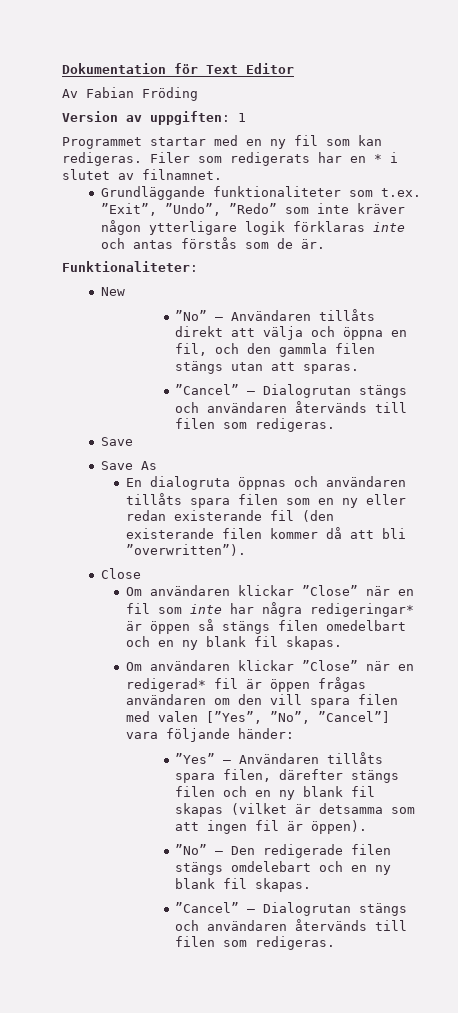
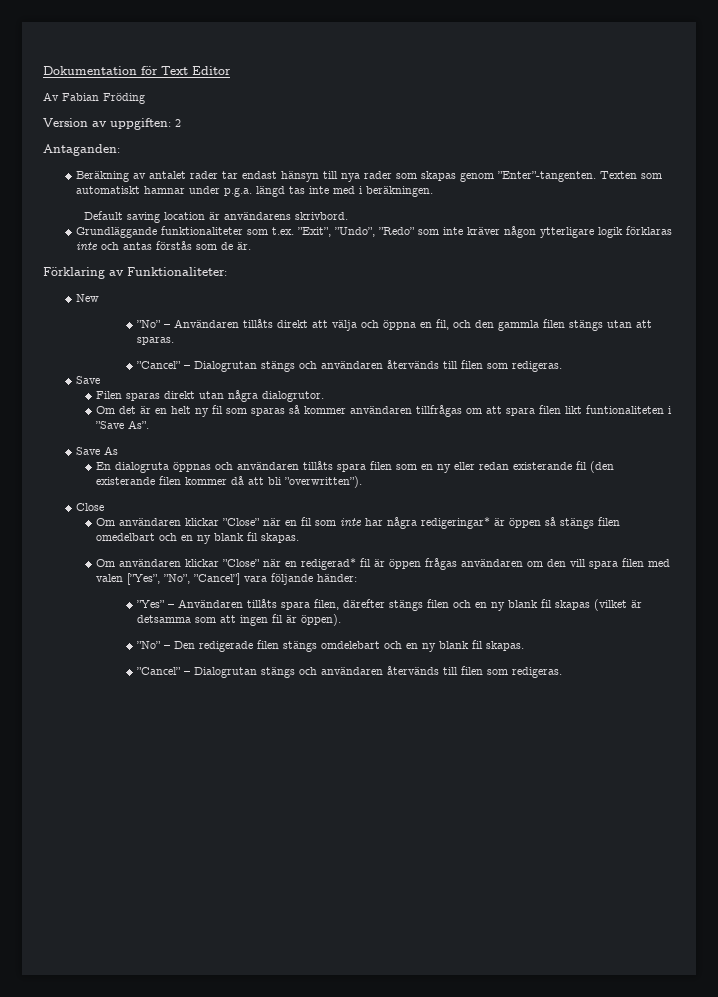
[238,113,246,122] [62,135,382,149] [62,152,398,166] [62,169,222,180] 1 // Programmet startar med en ny fil som kan redigeras. Filer som redigerats har en * i slutet av filnamnet. -> [175,119,181,127] [43,144,120,156] [75,171,662,182] [75,186,433,197] [83,211,348,223] 2 // Antaganden: // Beräkning av antalet rader tar endast hänsyn till nya rader som skapas genom ”Enter”-tangenten. Texten som automatiskt hamnar under p.g.a. längd tas inte med i beräkningen. // Default saving location är användarens skrivbord.
(325, 244) none -> [43,267,124,279] Förklaring av
(133, 441) none -> [96,390,325,402] [96,405,673,417] [96,420,150,429] // Filen sparas direkt utan några dialogrutor. // Om det är en helt ny fil som sparas så kommer användaren tillfrågas om att spara filen likt funtionaliteten i ”Save As”.

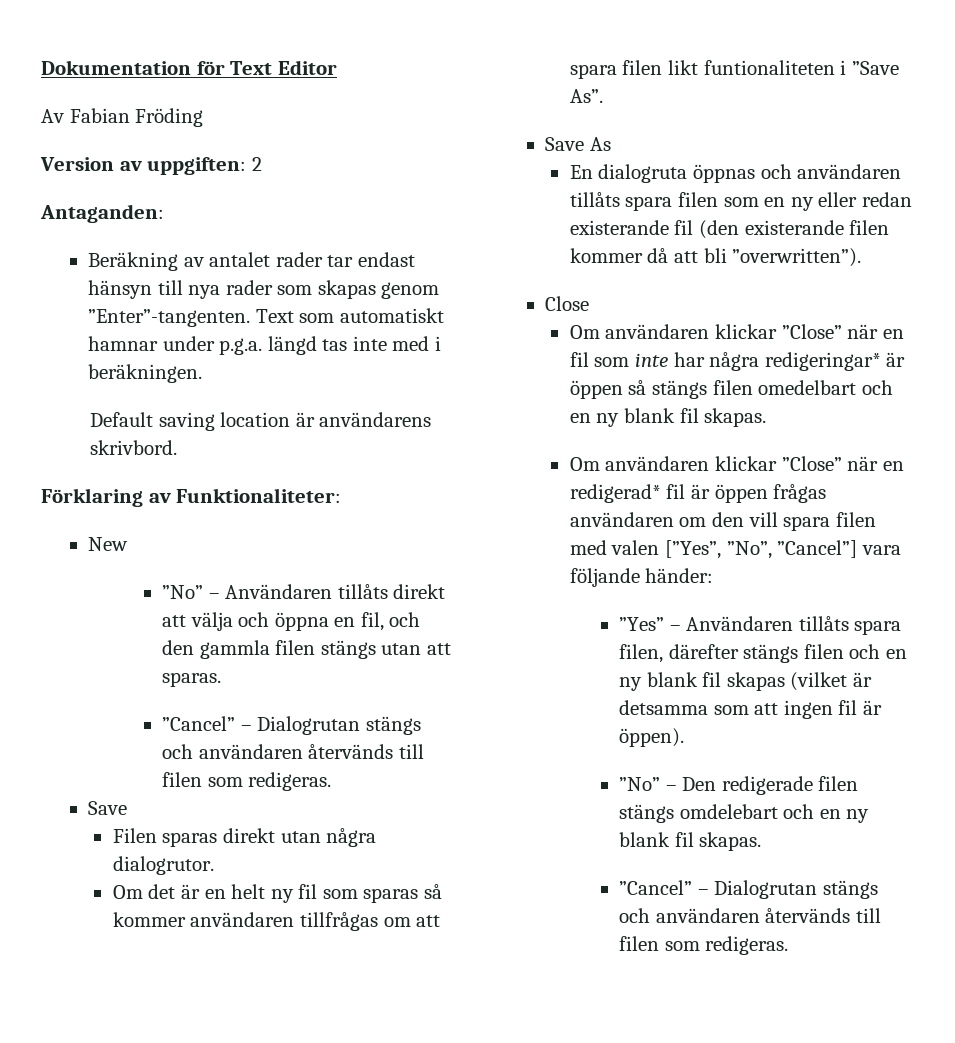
[599,171,637,179] Texten -> [255,309,294,323] Text
[75,226,672,238] [75,241,251,250] // Grundläggande funktionaliteter som t.ex. ”Exit”, ”Undo”, ”Redo” som inte kräver någon ytterligare logik förklaras inte och antas förstås som de är. -> (178, 447) none

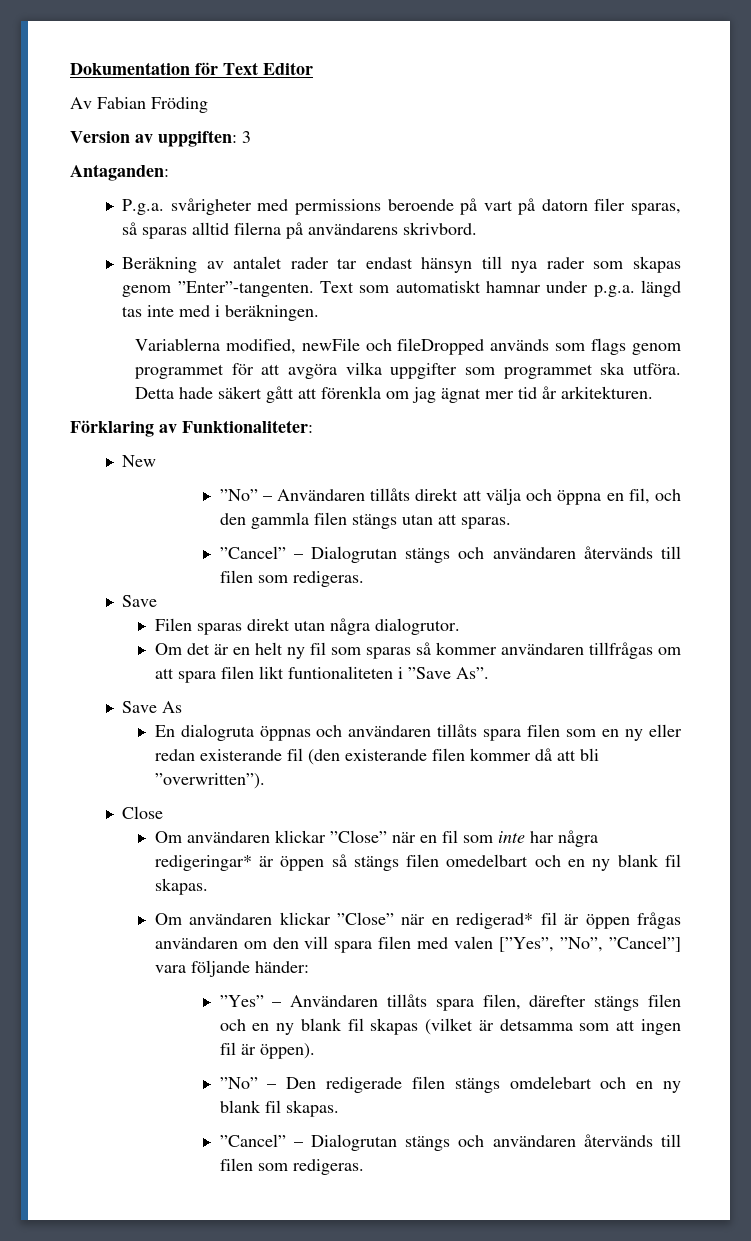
[251,157,262,171] 2 -> [242,131,251,143] 3
(164, 213) none -> [122,198,681,215] [122,222,478,239] // P.g.a. svårigheter med permissions beroende på vart på datorn filer sparas, så sparas alltid filerna på användarens skrivbord.
[90,412,432,431] [90,440,178,455] Default saving location är användarens skrivbord. -> [134,338,681,355] [134,362,682,379] [134,386,653,403] Variablerna modified, newFile och fileDropped används som flags genom programmet för att avgöra vilka uppgifter som programmet ska utföra. Detta hade säkert gått att förenkla om jag ägnat mer tid år arkitekturen.

